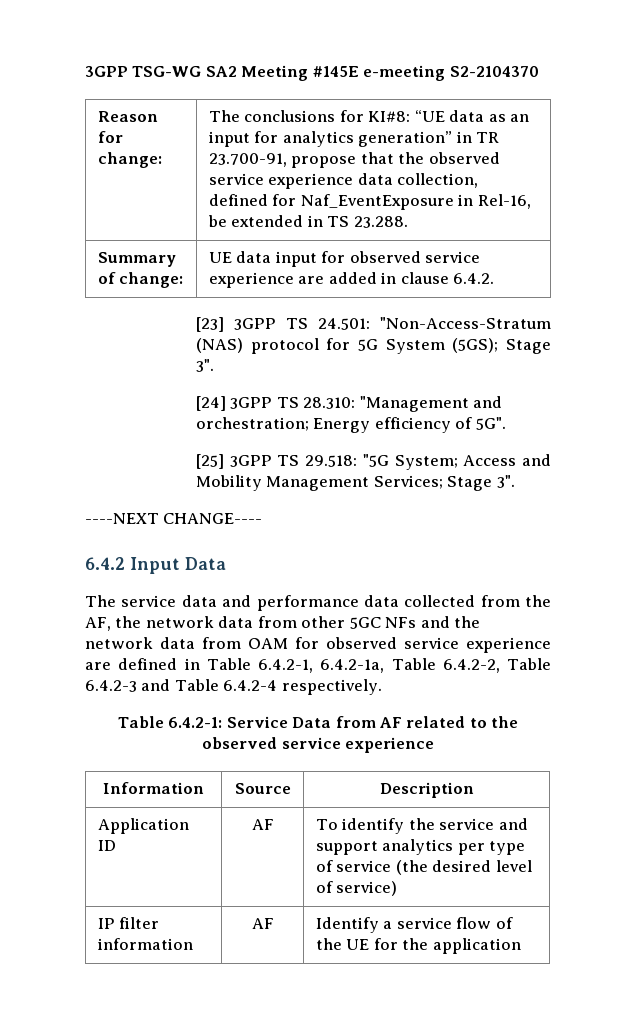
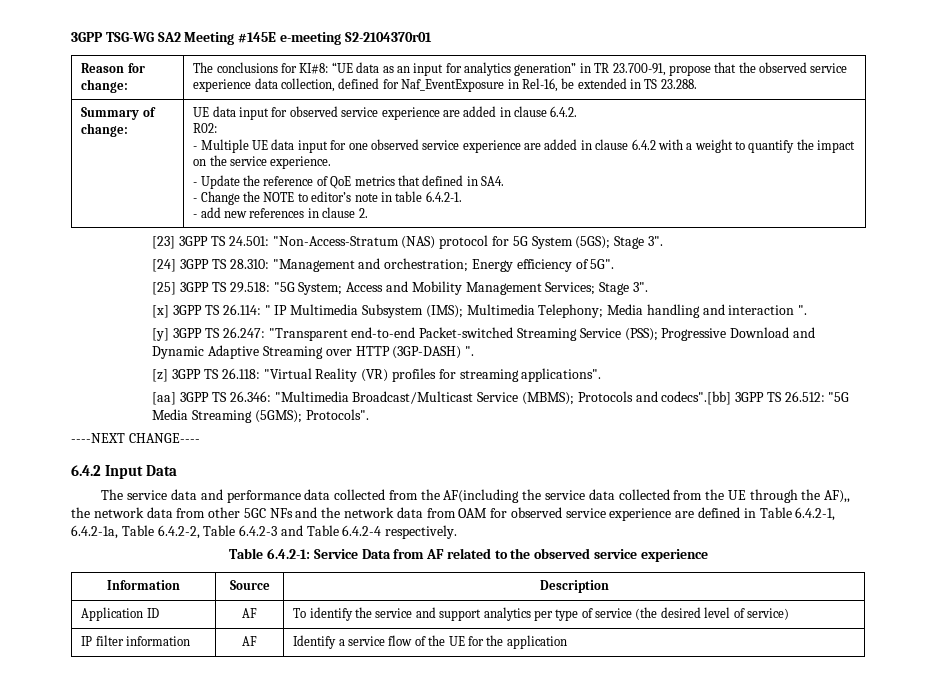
[449,66,539,77] S2-2104370 -> [344,32,432,42] S2-2104370r01
(495, 278) none -> [193,123,218,133] [193,139,856,153] [193,155,332,169] [193,175,505,189] [193,191,462,205] [193,207,368,218] // R02: // - Multiple UE data input for one observed service experience are added in clause 6.4.2 with a weight to quantify the impact on the service experience. // - Update the reference of QoE metrics that defined in SA4. // - Change the NOTE to editor’s note in table 6.4.2-1. // - add new references in clause 2.
(515, 481) none -> [152,304,808,318] [152,327,815,341] [152,345,475,359] [152,368,602,382] [152,391,850,405] [152,409,369,423] // [x] 3GPP TS 26.114: " IP Multimedia Subsystem (IMS); Multimedia Telephony; Media handling and interaction ". // [y] 3GPP TS 26.247: "Transparent end-to-end Packet-switched Streaming Service (PSS); Progressive Download and Dynamic Adaptive Streaming over HTTP (3GP-DASH) ". // [z] 3GPP TS 26.118: "Virtual Reality (VR) profiles for streaming applications". // [aa] 3GPP TS 26.346: "Multimedia Broadcast/Multicast Service (MBMS); Protocols and codecs".[bb] 3GPP TS 26.512: "5G Media Streaming (5GMS); Protocols".
[85,617,111,631] AF, -> [443,489,851,503] AF(including the service data collected from the UE through the AF),,

